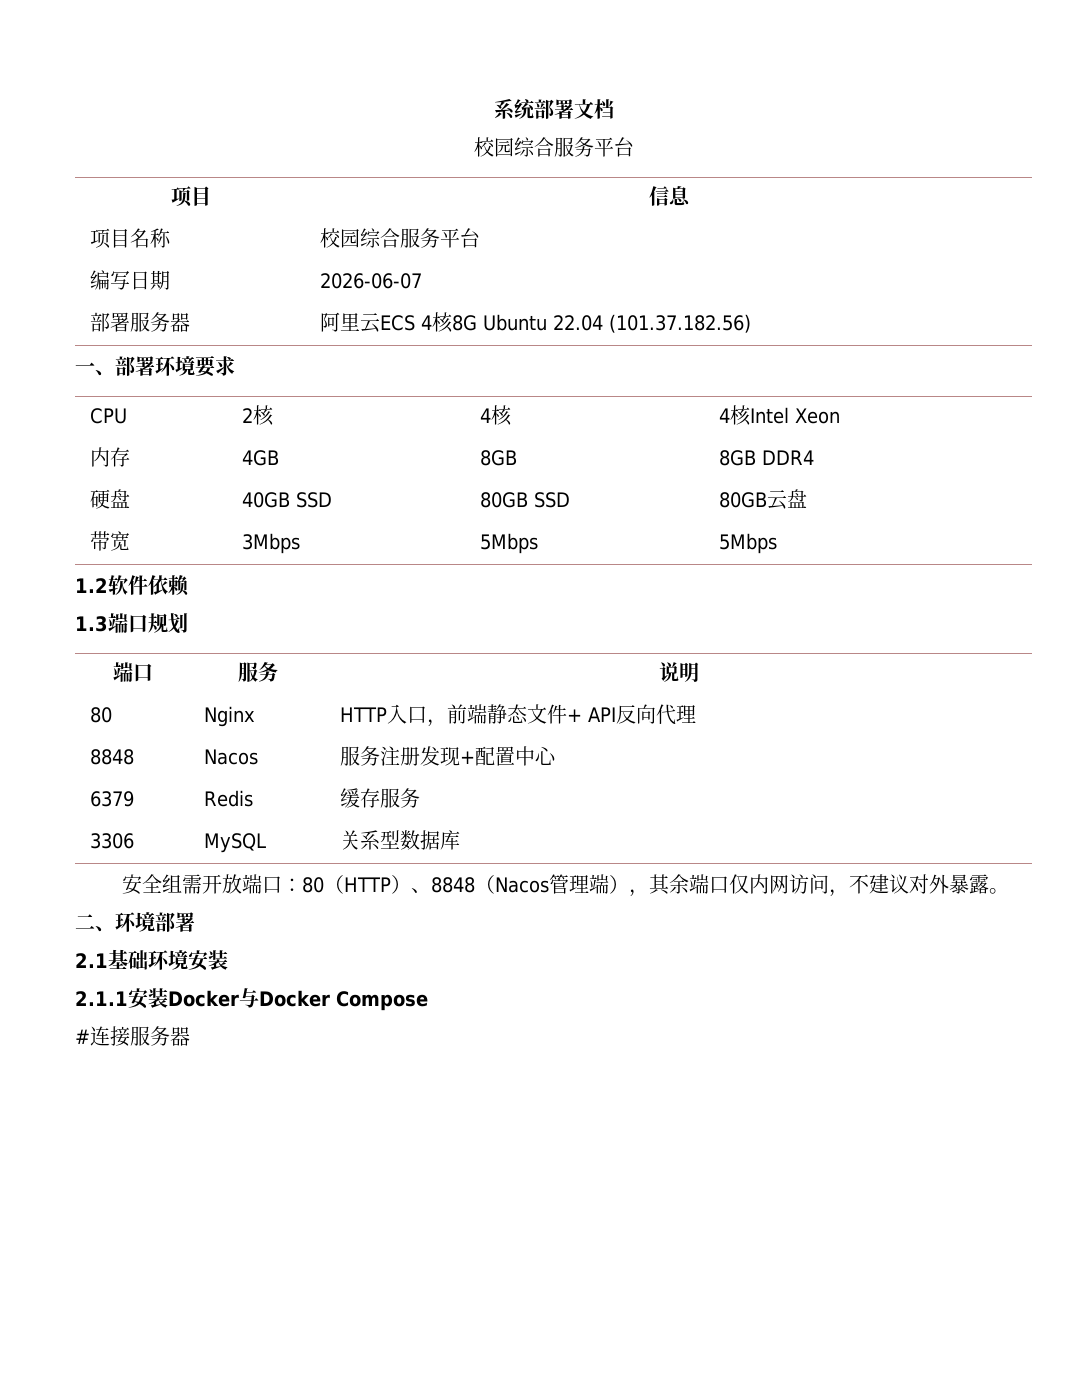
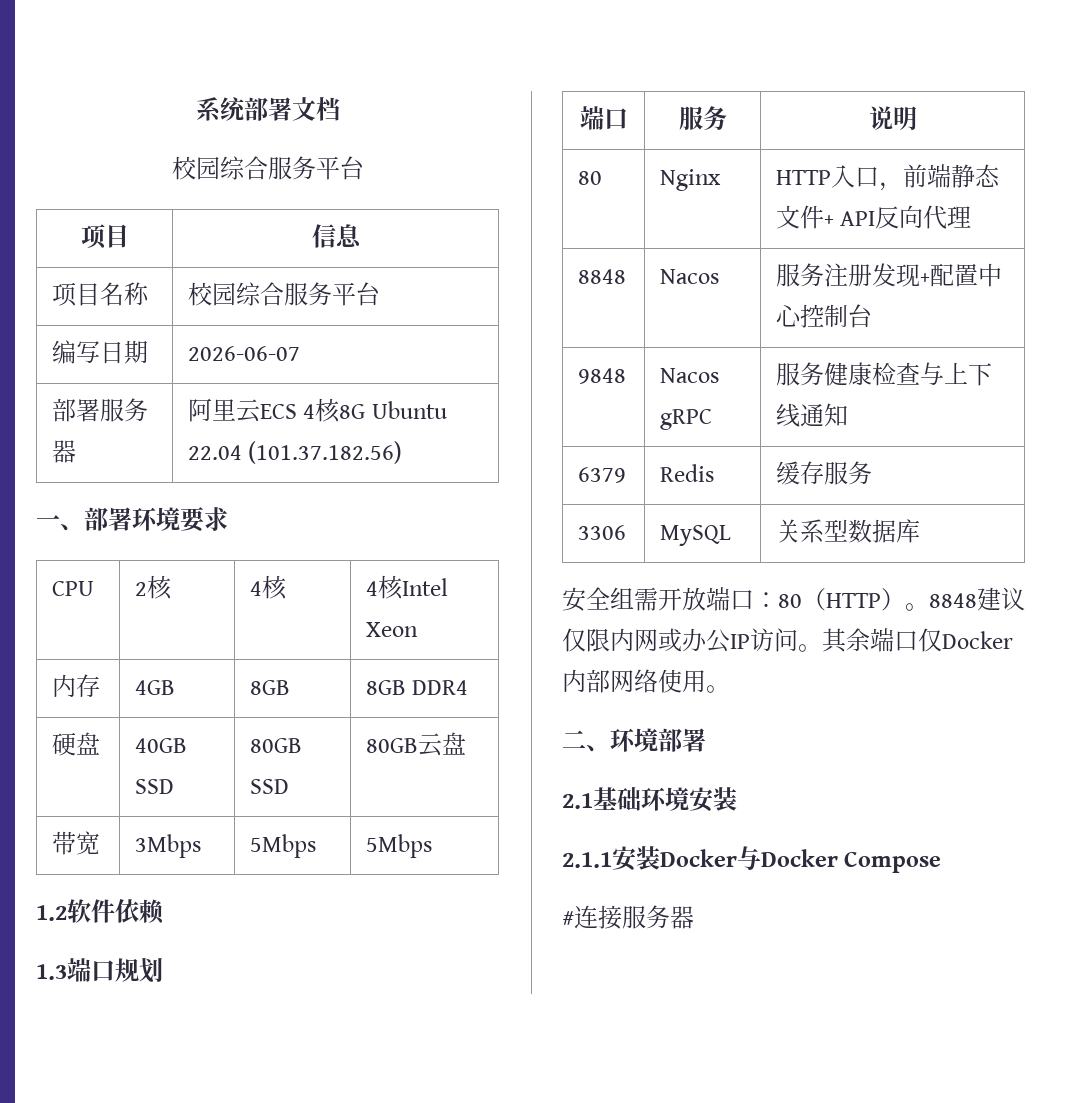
(557, 755) none -> [799,304,872,328] [577,368,626,384] [659,368,720,383] [659,409,712,430] [775,362,992,386] [775,403,848,427] 控制台 // 9848 | Nacos gRPC | 服务健康检查与上下线通知
[410,874,989,897] 、8848（Nacos管理端），其余端口仅内网访问，不建议对外暴露 -> [905,587,1025,611] [562,628,1013,653] [562,669,706,693] 。8848建议仅限内网或办公IP访问。其余端口仅Docker内部网络使用

